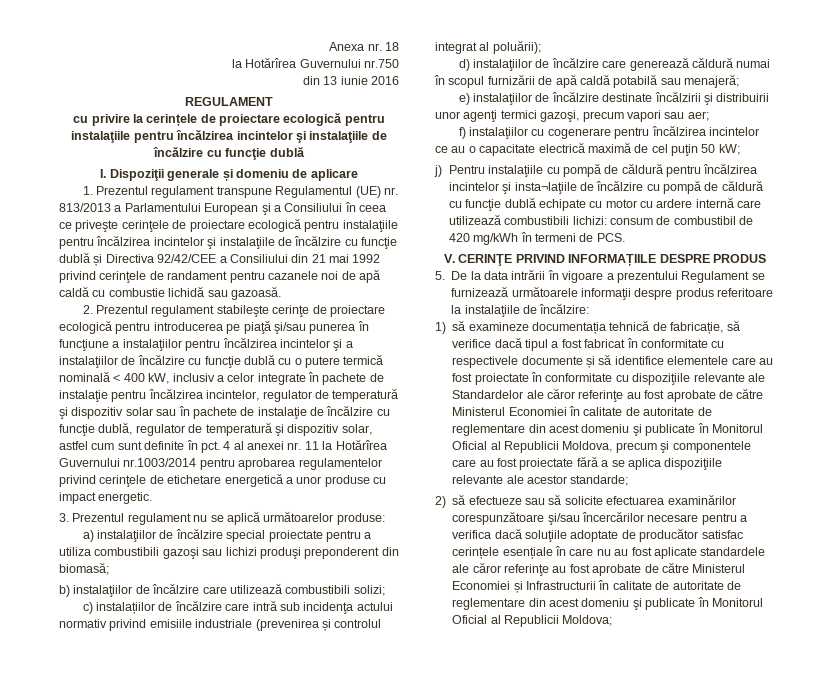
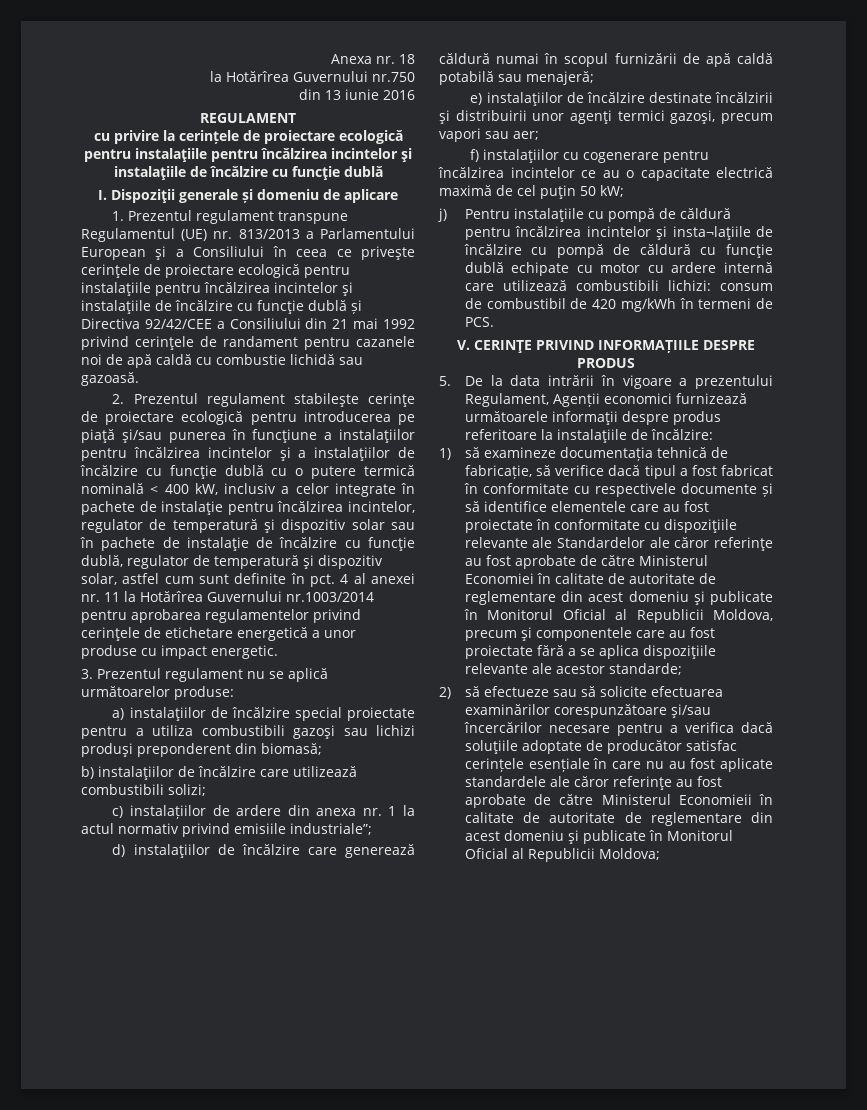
[174,600,393,614] [59,619,382,631] [435,40,541,54] încălzire care intră sub incidenţa actului normativ privind emisiile industriale (prevenirea și controlul integrat al poluării); -> [236,805,415,816] [81,823,372,837] ardere din anexa nr. 1 la actul normativ privind emisiile industriale”;
[681,271,765,283] Regulament se -> [464,393,672,407] Regulament, Agenții economici
[452,581,596,593] Economiei și Infrastructurii -> [678,794,752,805] Economieii

